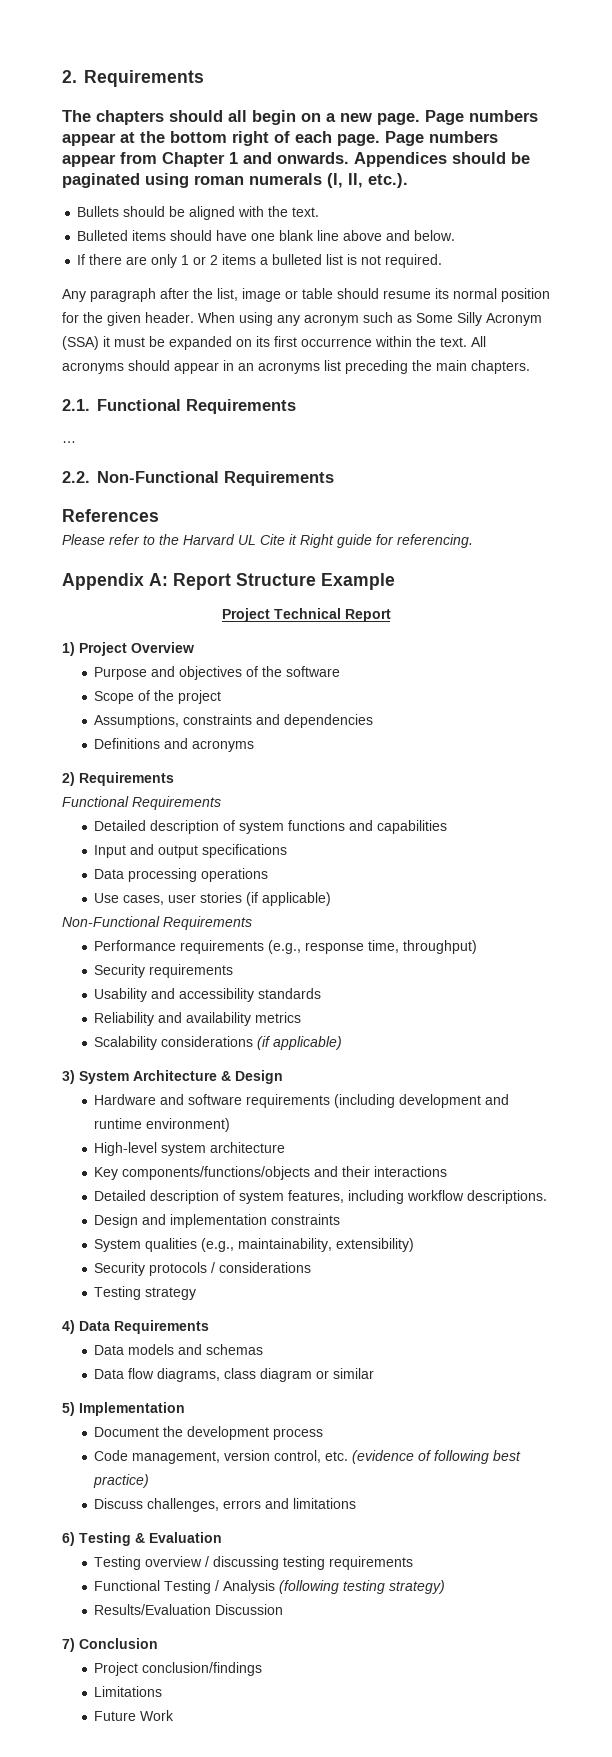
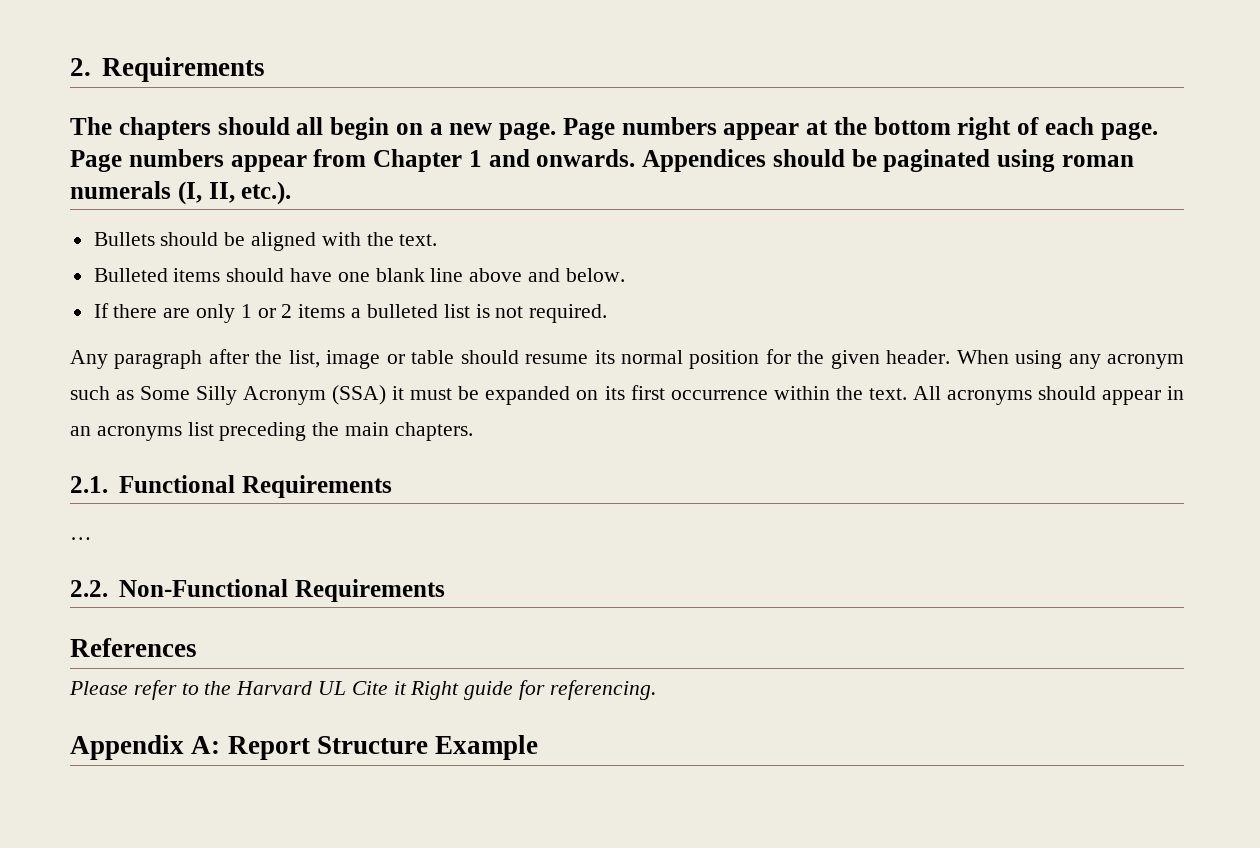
[221,608,391,622] [62,642,194,656] [94,666,341,680] [94,690,222,704] [94,714,374,728] [94,738,255,752] [62,772,174,786] [62,796,221,810] [94,820,448,834] [94,844,288,858] [94,868,269,882] [94,892,332,906] [62,916,252,930] [94,940,478,954] [94,964,234,978] [94,988,322,1002] [94,1012,302,1026] [94,1036,343,1050] [62,1070,283,1084] [94,1094,510,1108] [94,1118,231,1132] [94,1142,286,1156] [94,1166,448,1180] [94,1190,548,1204] [94,1214,341,1228] [94,1238,415,1252] [94,1262,312,1276] [94,1286,197,1300] [62,1320,209,1334] [94,1344,264,1355] [94,1368,375,1382] [62,1402,185,1416] [94,1426,324,1440] [94,1450,522,1464] [93,1474,150,1488] [94,1498,357,1512] [62,1532,222,1546] [94,1556,414,1570] [94,1580,446,1594] [94,1604,284,1615] [62,1638,158,1652] [94,1662,263,1676] [94,1686,163,1697] [94,1710,175,1721] // Project Technical Report // 1) Project Overview // Purpose and objectives of the software // Scope of the project // Assumptions, constraints and dependencies // Definitions and acronyms // 2) Requirements // Functional Requirements // Detailed description of system functions and capabilities // Input and output specifications // Data processing operations // Use cases, user stories (if applicable) // Non-Functional Requirements // Performance requirements (e.g., response time, throughput) // Security requirements // Usability and accessibility standards // Reliability and availability metrics // Scalability considerations (if applicable) // 3) System Architecture & Design // Hardware and software requirements (including development and runtime environment) // High-level system architecture // Key components/functions/objects and their interactions // Detailed description of system features, including workflow descriptions. // Design and implementation constraints // System qualities (e.g., maintainability, extensibility) // Security protocols / considerations // Testing strategy // 4) Data Requirements // Data models and schemas // Data flow diagrams, class diagram or similar // 5) Implementation // Document the development process // Code management, version control, etc. (evidence of following best practice) // Discuss challenges, errors and limitations // 6) Testing & Evaluation // Testing overview / discussing testing requirements // Functional Testing / Analysis (following testing strategy) // Results/Evaluation Discussion // 7) Conclusion // Project conclusion/findings // Limitations // Future Work -> (539, 747) none

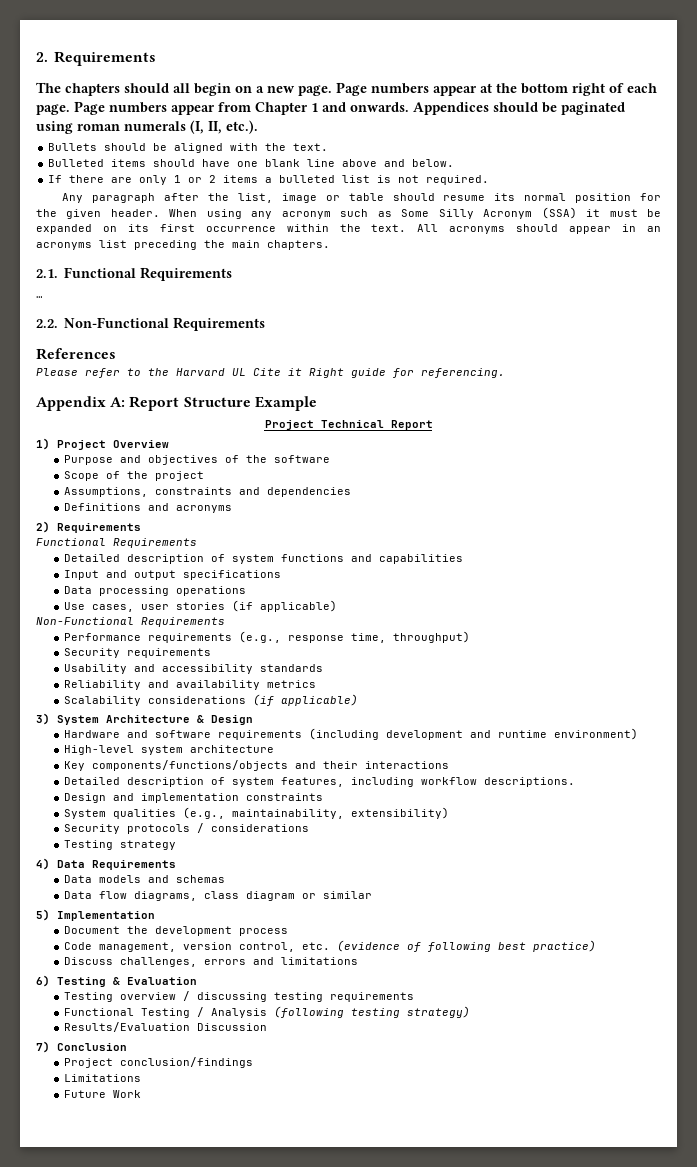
(539, 747) none -> [264,420,433,430] [36,438,169,450] [63,455,330,465] [63,471,204,481] [63,487,351,497] [63,503,232,513] [36,521,141,533] [36,538,197,548] [63,554,463,564] [63,570,281,580] [63,586,246,596] [63,600,337,612] [36,617,225,627] [63,631,470,643] [63,648,211,658] [63,664,323,674] [63,680,316,690] [63,694,358,706] [36,713,253,725] [63,728,638,740] [63,745,274,755] [63,760,449,771] [63,777,575,787] [63,793,323,803] [63,807,449,819] [63,823,309,834] [63,840,176,850] [36,858,176,870] [63,875,225,883] [63,891,372,901] [36,909,155,921] [63,926,288,936] [63,940,596,952] [63,957,358,967] [36,975,197,987] [63,991,414,1002] [63,1006,470,1018] [63,1022,267,1032] [36,1041,127,1053] [63,1057,253,1068] [63,1074,141,1082] [63,1090,141,1098] // Project Technical Report // 1) Project Overview // Purpose and objectives of the software // Scope of the project // Assumptions, constraints and dependencies // Definitions and acronyms // 2) Requirements // Functional Requirements // Detailed description of system functions and capabilities // Input and output specifications // Data processing operations // Use cases, user stories (if applicable) // Non-Functional Requirements // Performance requirements (e.g., response time, throughput) // Security requirements // Usability and accessibility standards // Reliability and availability metrics // Scalability considerations (if applicable) // 3) System Architecture & Design // Hardware and software requirements (including development and runtime environment) // High-level system architecture // Key components/functions/objects and their interactions // Detailed description of system features, including workflow descriptions. // Design and implementation constraints // System qualities (e.g., maintainability, extensibility) // Security protocols / considerations // Testing strategy // 4) Data Requirements // Data models and schemas // Data flow diagrams, class diagram or similar // 5) Implementation // Document the development process // Code management, version control, etc. (evidence of following best practice) // Discuss challenges, errors and limitations // 6) Testing & Evaluation // Testing overview / discussing testing requirements // Functional Testing / Analysis (following testing strategy) // Results/Evaluation Discussion // 7) Conclusion // Project conclusion/findings // Limitations // Future Work

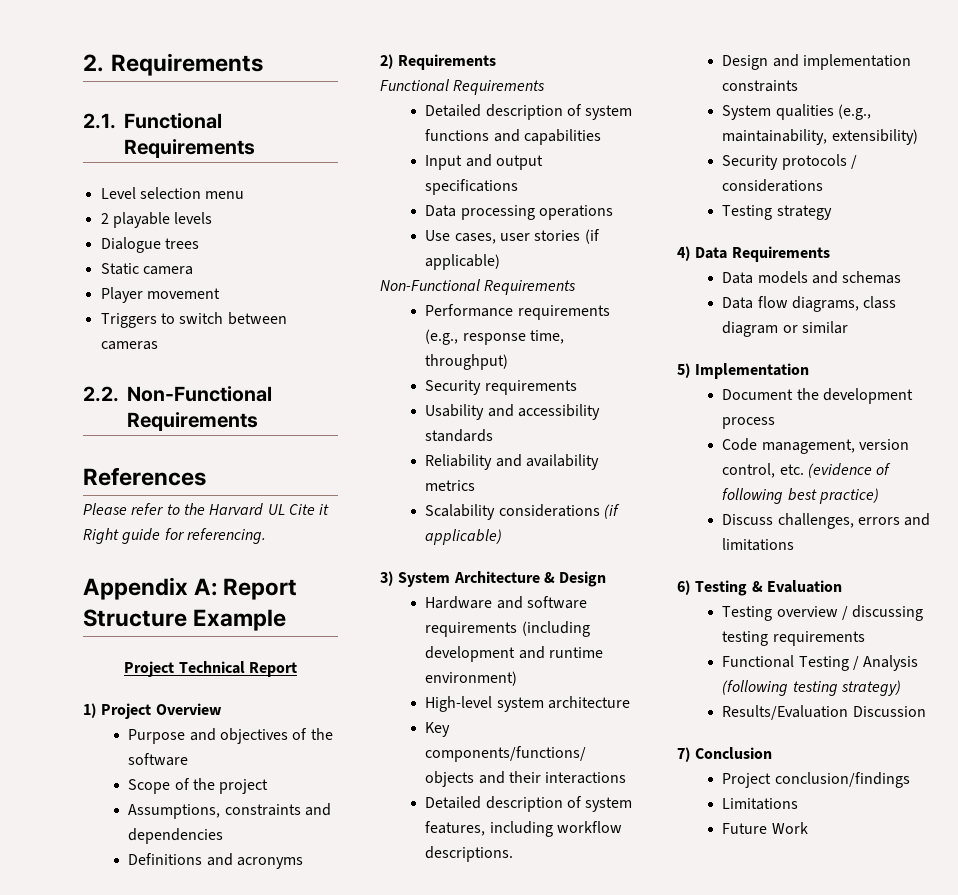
[36,82,657,96] [36,101,625,115] [36,120,258,134] [48,143,329,153] [48,159,455,167] [48,175,490,185] [62,193,661,203] [36,207,661,219] [36,224,661,234] [36,240,330,250] [36,267,232,281] [36,296,43,298] The chapters should all begin on a new page. Page numbers appear at the bottom right of each page. Page numbers appear from Chapter 1 and onwards. Appendices should be paginated using roman numerals (I, II, etc.). // Bullets should be aligned with the text. // Bulleted items should have one blank line above and below. // If there are only 1 or 2 items a bulleted list is not required. // Any paragraph after the list, image or table should resume its normal position for the given header. When using any acronym such as Some Silly Acronym (SSA) it must be expanded on its first occurrence within the text. All acronyms should appear in an acronyms list preceding the main chapters. // 2.1. Functional Requirements // … -> [83,113,222,129] [124,139,255,158] [100,187,245,199] [100,212,213,228] [100,237,199,253] [100,263,193,275] [100,287,220,303] [100,312,287,328] [100,341,158,350] 2.1. Functional Requirements // Level selection menu // 2 playable levels // Dialogue trees // Static camera // Player movement // Triggers to switch between cameras

